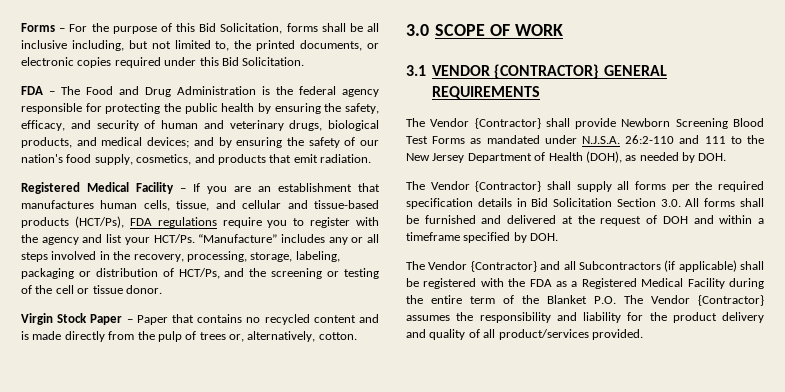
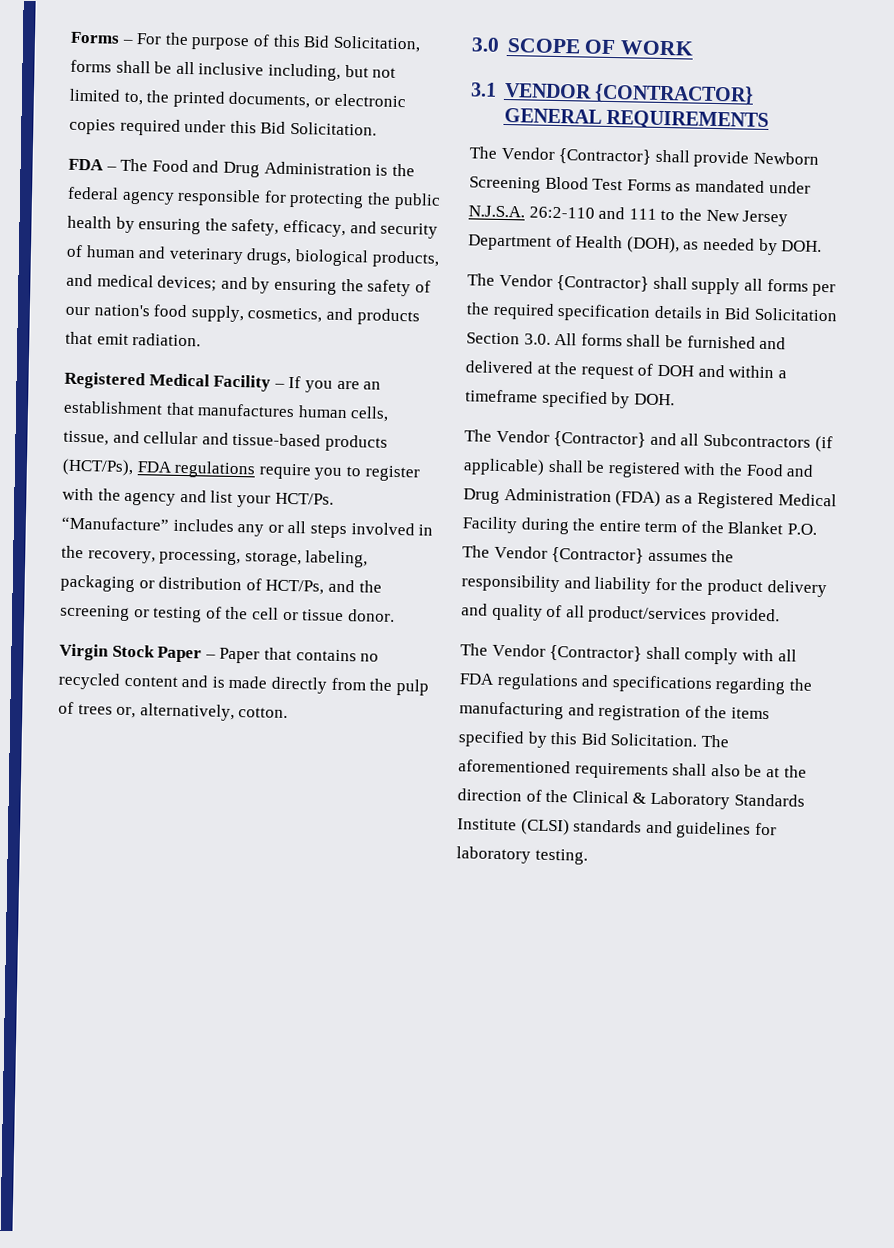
[529,279,552,287] FDA -> [745,463,815,477] [463,488,662,508] Food and Drug Administration (FDA)
(643, 334) none -> [460,643,797,665] [459,672,813,695] [459,701,770,722] [458,730,729,748] [458,759,807,780] [457,788,805,810] [457,818,777,839] [456,846,588,865] // The Vendor {Contractor} shall comply with all FDA regulations and specifications regarding the manufacturing and registration of the items specified by this Bid Solicitation. The aforementioned requirements shall also be at the direction of the Clinical & Laboratory Standards Institute (CLSI) standards and guidelines for laboratory testing.

